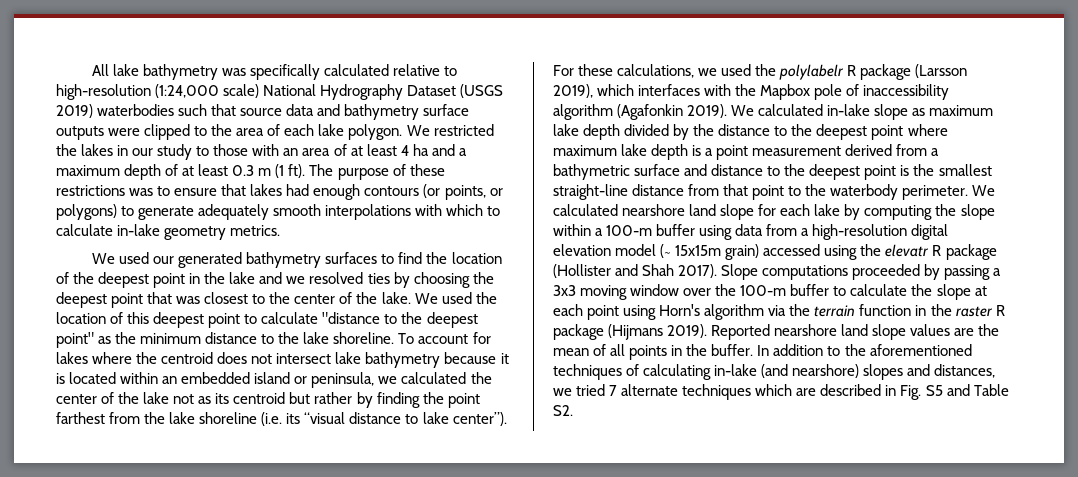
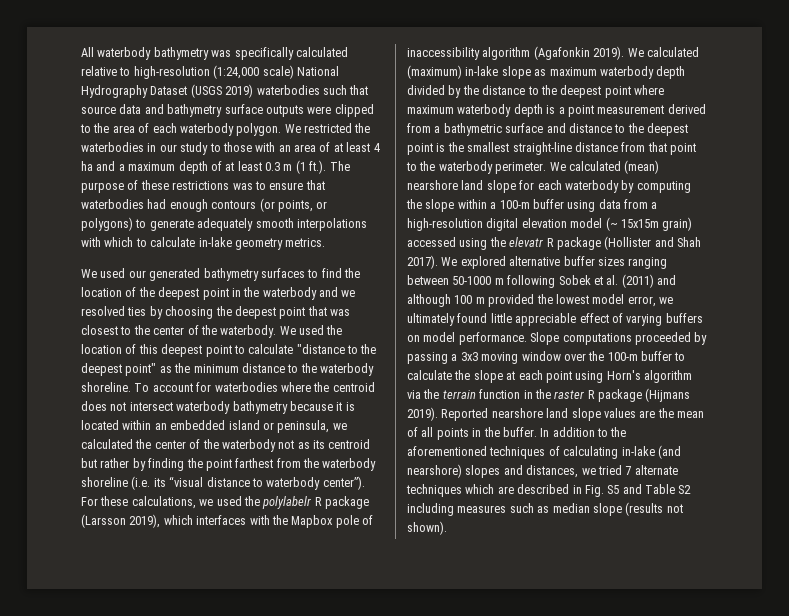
[113,64,140,76] lake -> [97,47,152,60] waterbody
[318,124,345,136] lake -> [179,123,234,136] waterbody
[81,144,114,156] lakes -> [81,142,144,152] waterbodies
[288,164,306,178] ft). -> [309,160,327,174] ft.).
[250,184,283,196] lakes -> [81,199,144,209] waterbodies
[229,272,256,284] lake -> [262,287,317,300] waterbody
[381,292,411,304] lake. -> [220,325,277,338] waterbody.
[303,332,330,344] lake -> [320,363,374,376] waterbody
[56,352,88,364] lakes -> [214,382,278,392] waterbodies
[335,352,362,364] lake -> [176,401,231,414] waterbody
[143,392,170,404] lake -> [221,439,276,452] waterbody
[169,412,196,424] lake -> [322,458,377,471] waterbody
[422,412,449,424] lake -> [266,477,321,490] waterbody
(824, 110) none -> [407,65,462,79] (maximum)
[553,124,579,136] lake -> [599,66,654,79] waterbody
[621,144,648,156] lake -> [457,104,512,117] waterbody
(618, 210) none -> [624,160,660,174] (mean)
[814,204,841,216] lake -> [564,180,619,193] waterbody
(718, 271) none -> [441,256,668,269] [407,274,676,288] [407,294,673,307] [407,313,703,326] [407,332,527,345] We explored alternative buffer sizes ranging between 50-1000 m following Sobek et al. (2011) and although 100 m provided the lowest model error, we ultimately found little appreciable effect of varying buffers on model performance.
[553,405,573,416] S2. -> [678,485,692,494] [407,502,683,516] [407,521,447,535] S2 including measures such as median slope (results not shown).

